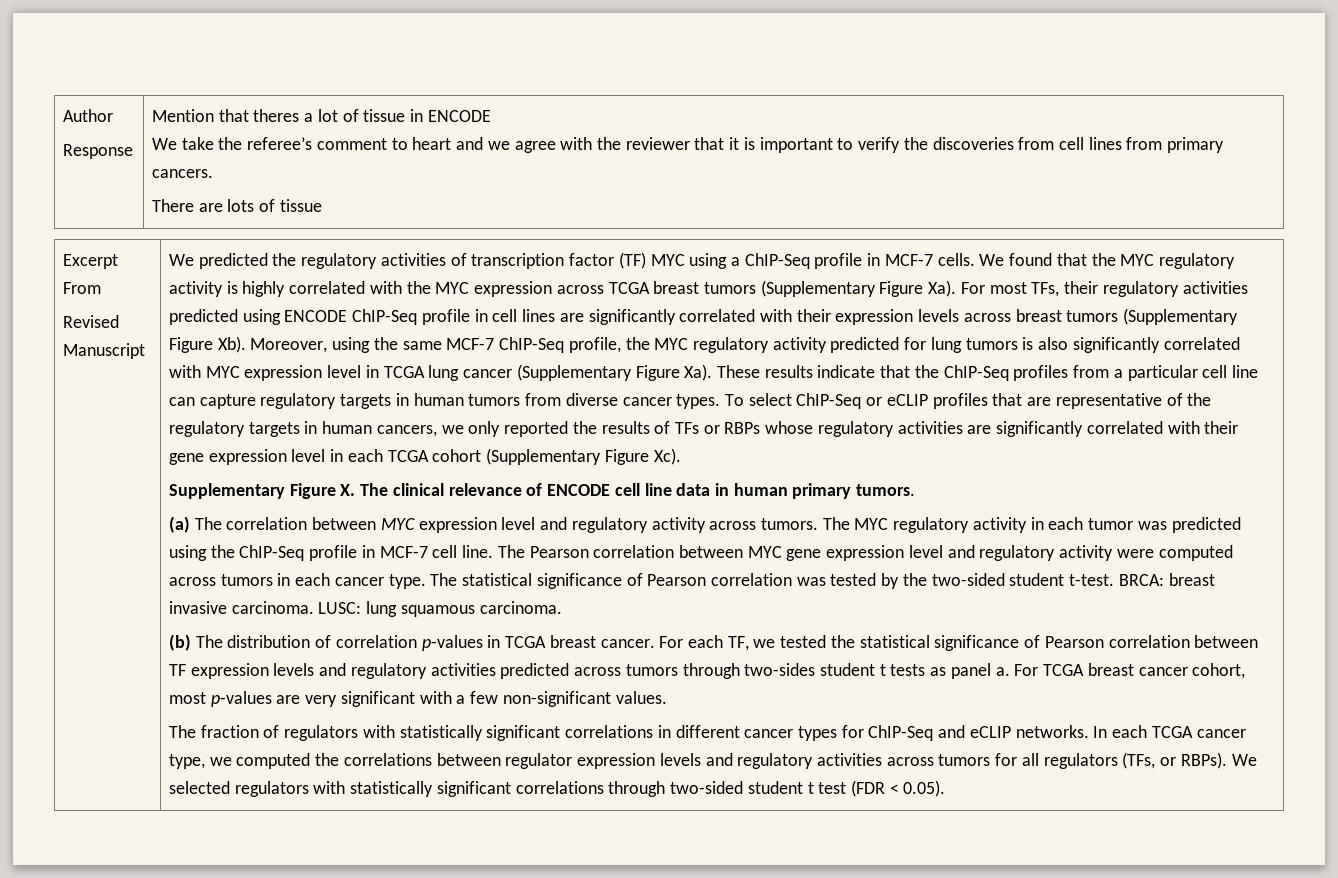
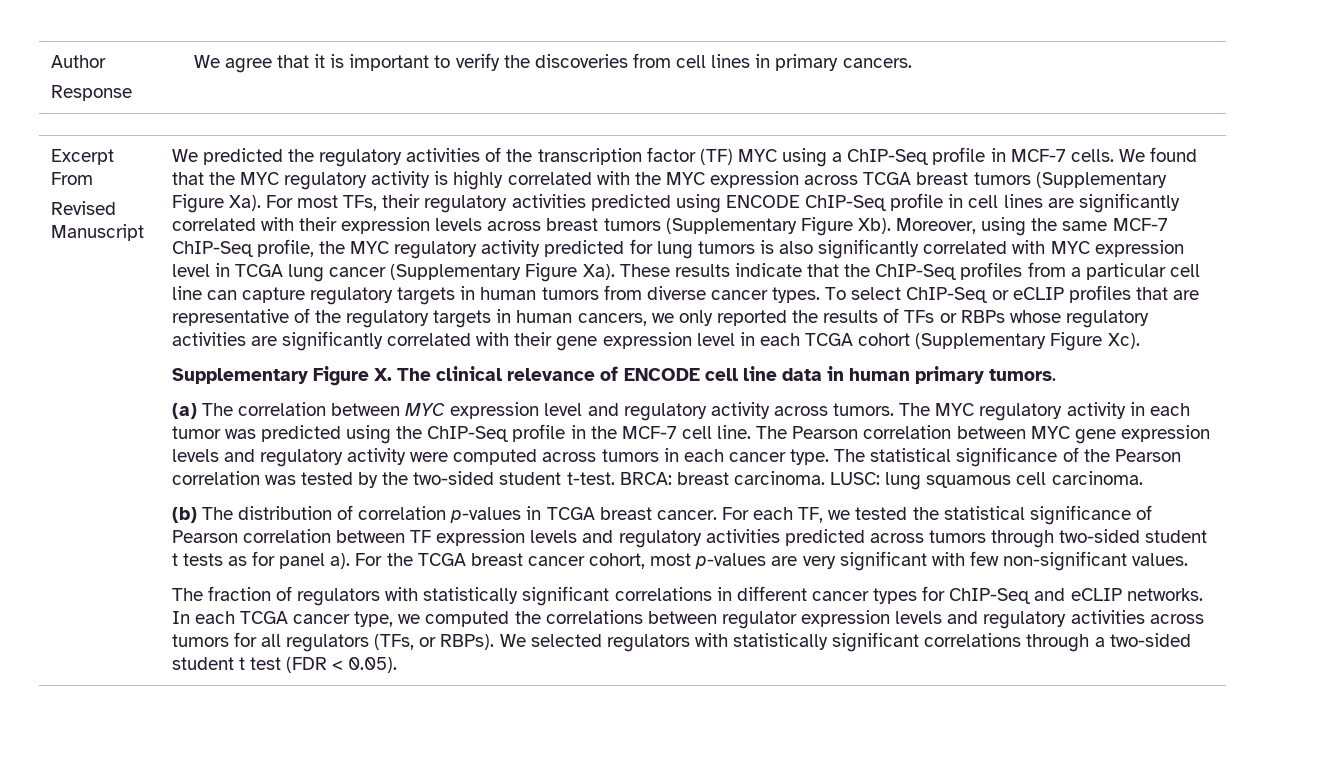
[152,109,491,122] [152,137,690,153] Mention that theres a lot of tissue in ENCODE // We take the referee’s comment to heart and we agree with the reviewer -> [193,55,272,73] We agree
[1126,137,1163,150] from -> [755,54,771,68] in
[152,199,322,212] // There are lots of tissue -> (912, 63) none
(467, 259) none -> [506,149,533,162] the
(375, 551) none -> [590,426,617,439] the
[908,545,943,558] level -> [171,449,219,462] levels
(643, 579) none -> [1083,449,1110,462] the
[169,601,228,614] invasive -> (729, 478) none
(475, 611) none -> [1016,472,1047,485] cell
[744,663,816,676] two-sides -> [1059,529,1141,543] two-sided
[950,663,1039,679] panel a. For -> [252,551,413,569] for panel a). For the
[456,695,466,704] a -> (965, 559) none
(666, 789) none -> [1094,637,1105,647] a

